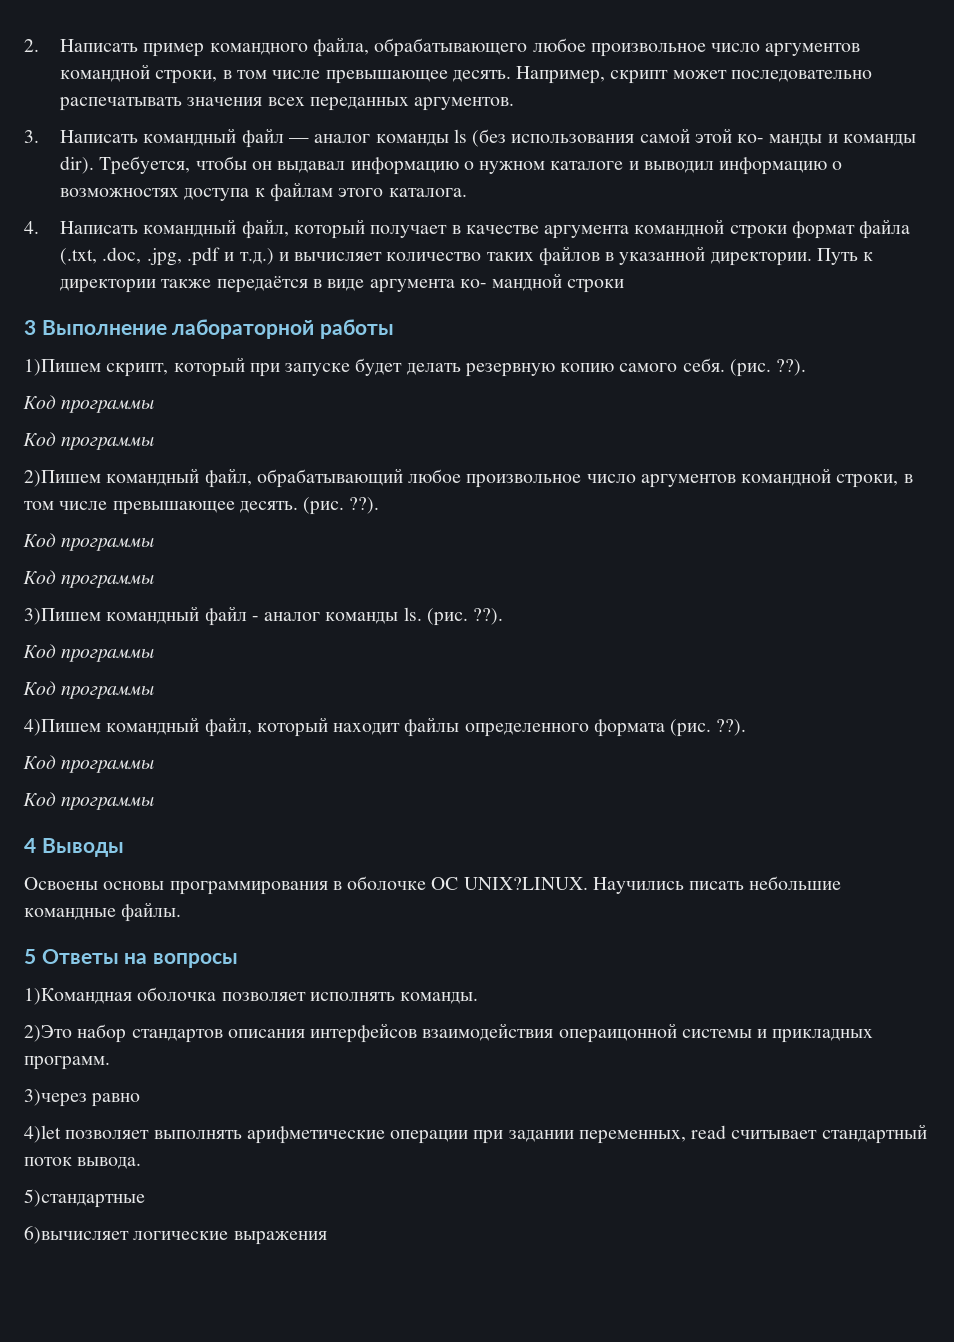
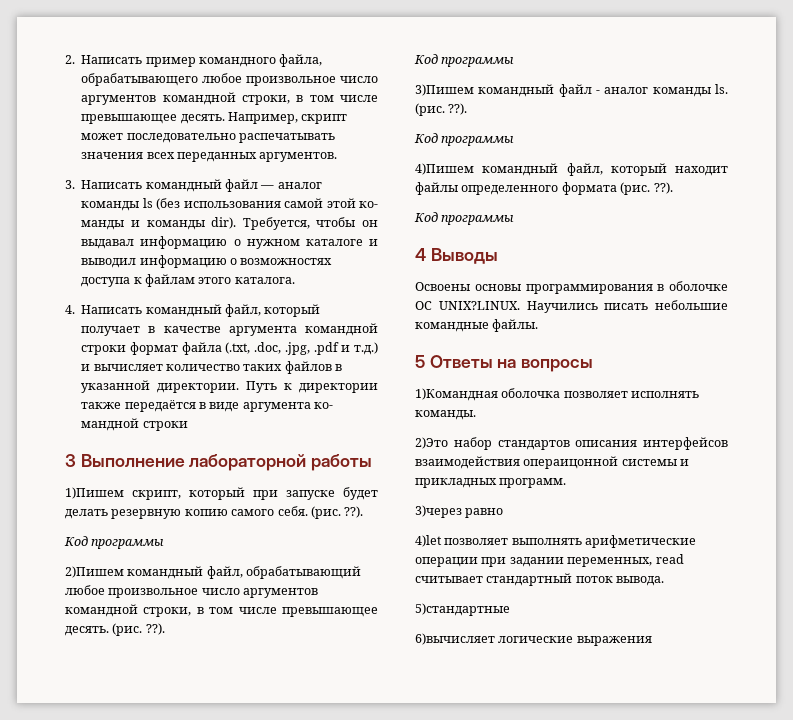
[23,432,155,450] // Код программы -> (165, 544) none
[23,570,155,588] // Код программы -> (515, 62) none
[23,681,155,699] // Код программы -> (515, 141) none
[23,792,155,810] // Код программы -> (515, 220) none

